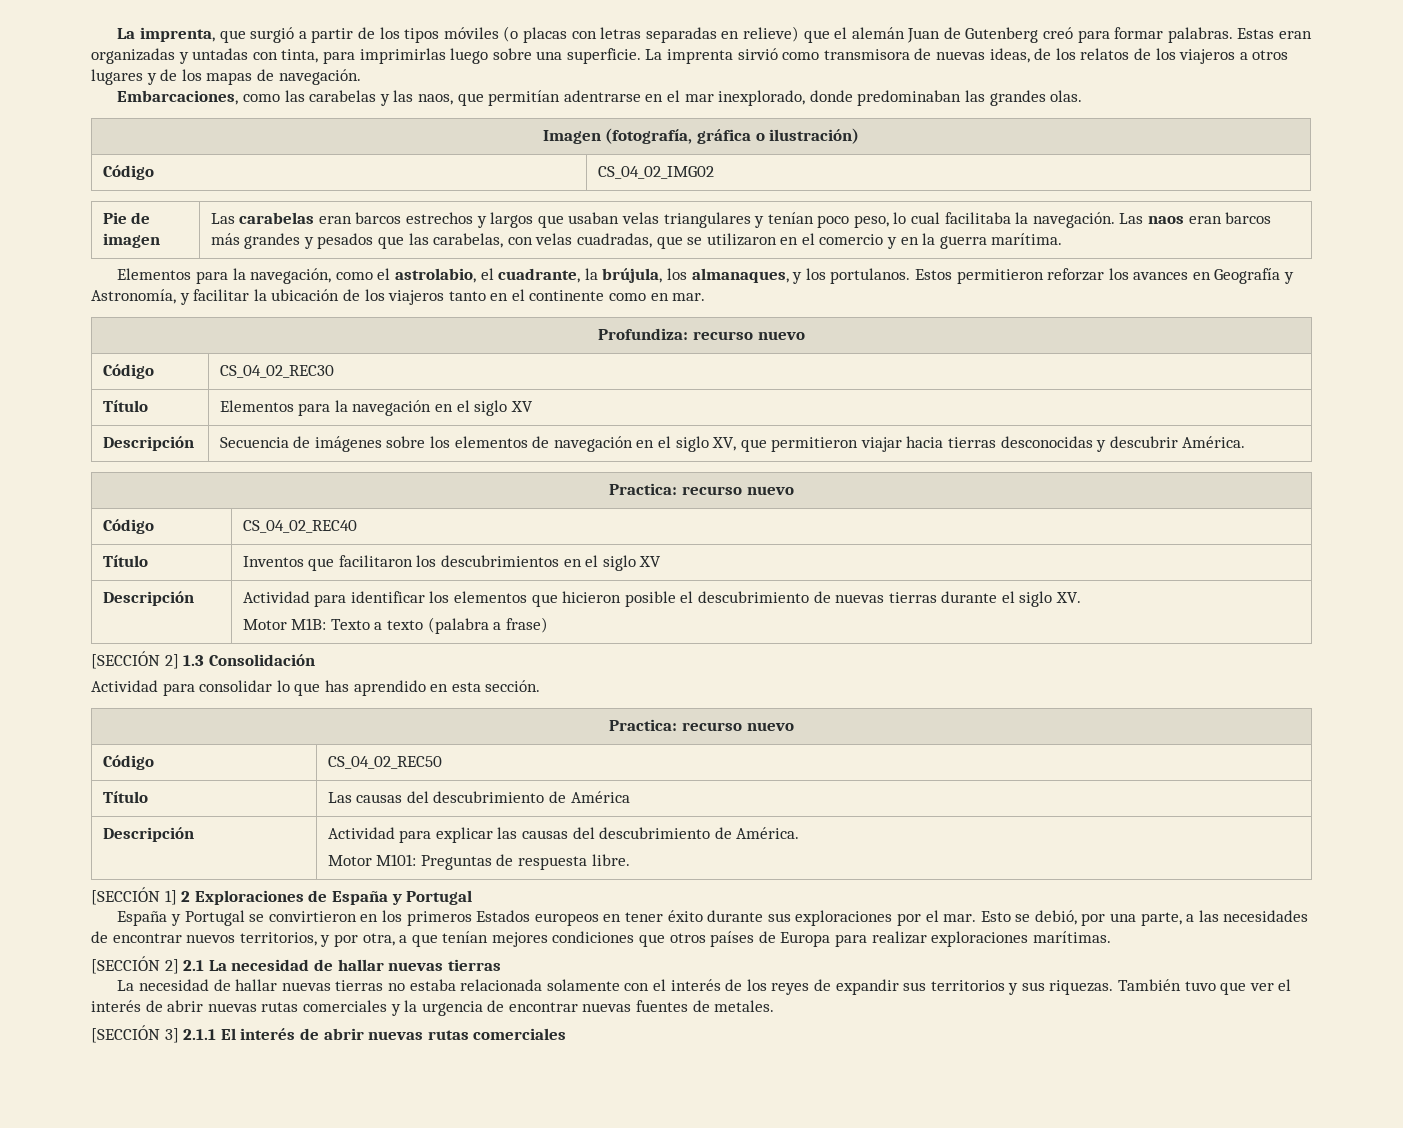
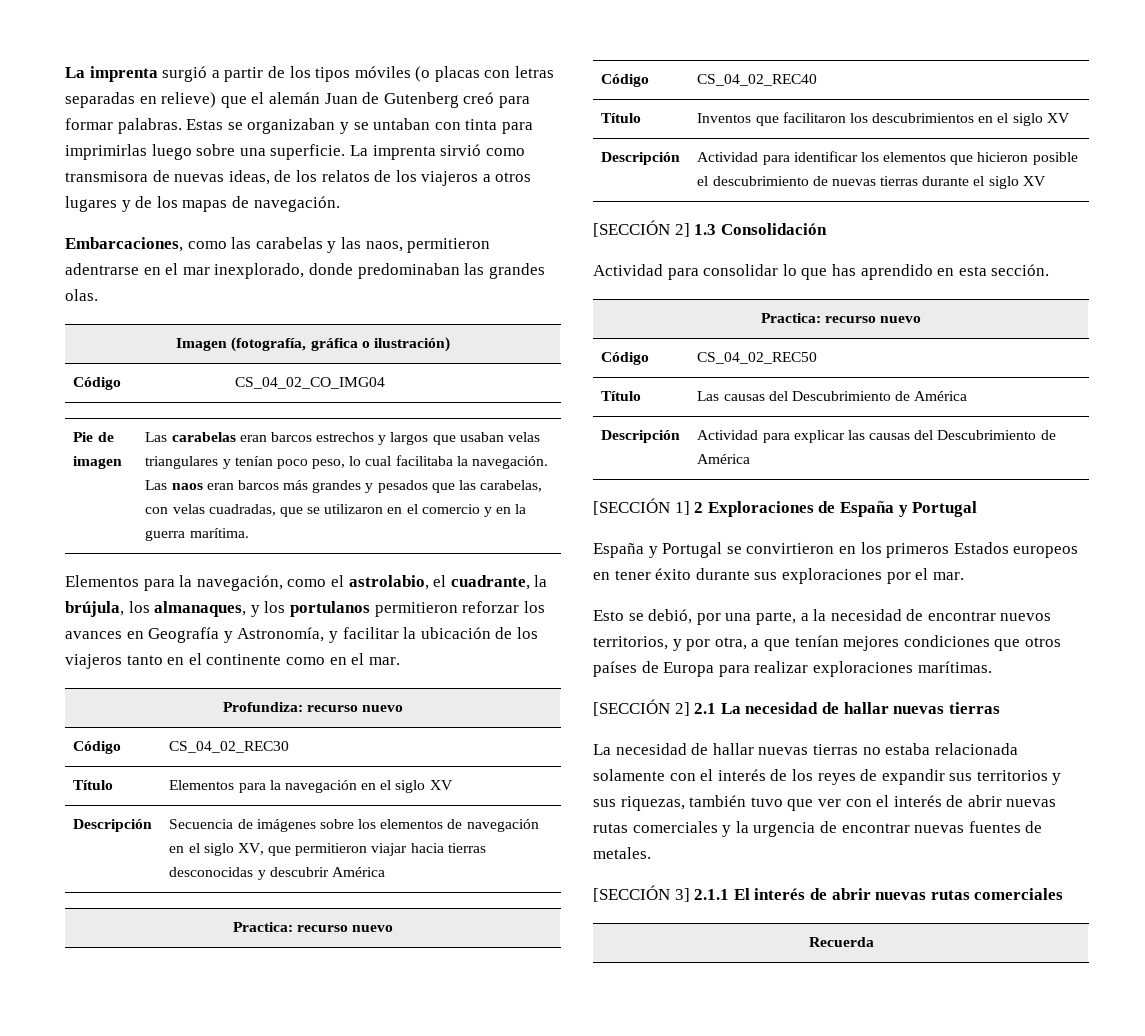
[117,27,246,43] La imprenta, que -> [65,66,158,82] La imprenta
[1278,31,1312,39] [91,48,319,64] eran organizadas y untadas con tinta, -> [227,118,498,134] se organizaban y se untaban con tinta
[457,90,561,106] que permitían -> [407,238,491,253] permitieron
[597,166,714,179] CS_04_02_IMG02 -> [235,377,386,389] CS_04_02_CO_IMG04
[830,268,952,284] portulanos. Estos -> [289,601,370,617] portulanos
(669, 297) none -> [351,653,365,665] el
[1182,436,1246,448] América. -> [331,867,385,877] América
[1056,592,1082,603] [242,617,548,634] XV. // Motor M1B: Texto a texto (palabra a frase) -> [1022,176,1046,186] XV
[433,791,545,803] descubrimiento -> [791,391,891,401] Descubrimiento
[599,827,800,839] [327,854,630,870] descubrimiento de América. // Motor M101: Preguntas de respuesta libre. -> [937,430,1056,440] [697,454,751,464] Descubrimiento de América
(977, 918) none -> (964, 576) //
[1198,910,1309,922] las necesidades -> [813,609,902,621] la necesidad
[1049,979,1182,995] riquezas. También -> [620,795,747,811] riquezas, también
(1274, 987) none -> [845,799,872,807] con
(567, 1034) none -> [808,937,874,947] // Recuerda

